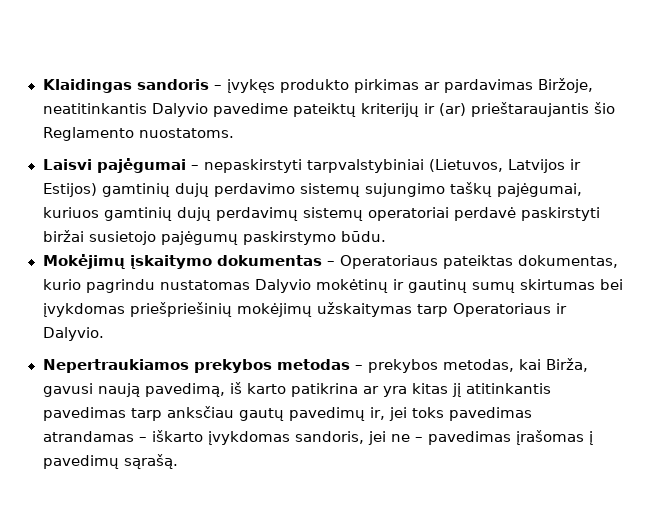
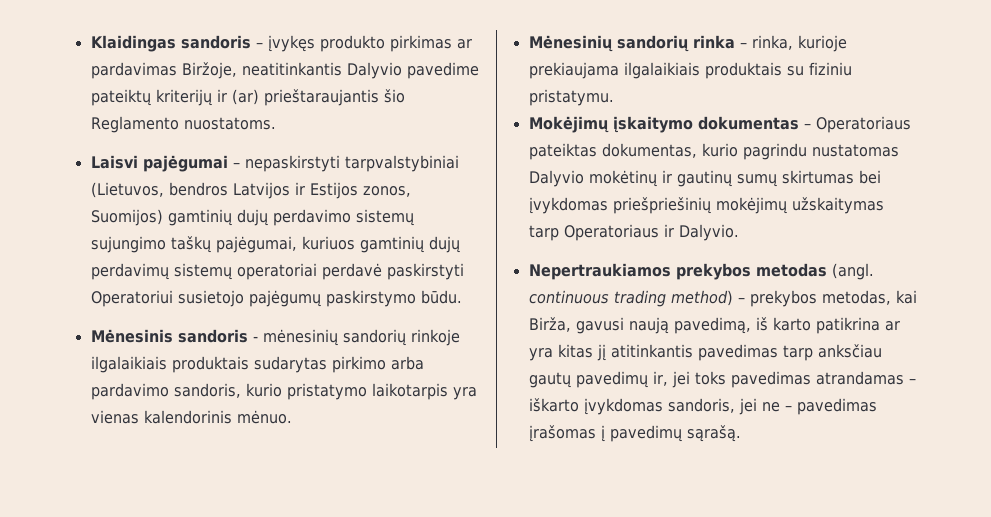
(503, 165) none -> [168,182,228,196] bendros
[42,183,97,197] Estijos) -> [309,182,411,199] [90,209,163,226] Estijos zonos, Suomijos)
[42,230,84,242] biržai -> [90,290,173,307] Operatoriui
(386, 236) none -> [90,329,460,346] [90,356,424,373] [90,383,477,400] [90,410,292,424] [528,35,847,52] [528,62,852,79] [528,89,614,106] // Mėnesinis sandoris - mėnesinių sandorių rinkoje ilgalaikiais produktais sudarytas pirkimo arba pardavimo sandoris, kurio pristatymo laikotarpis yra vienas kalendorinis mėnuo. // Mėnesinių sandorių rinka – rinka, kurioje prekiaujama ilgalaikiais produktais su fiziniu pristatymu.
(350, 364) none -> [831,263,874,280] [528,290,733,307] (angl. continuous trading method)

